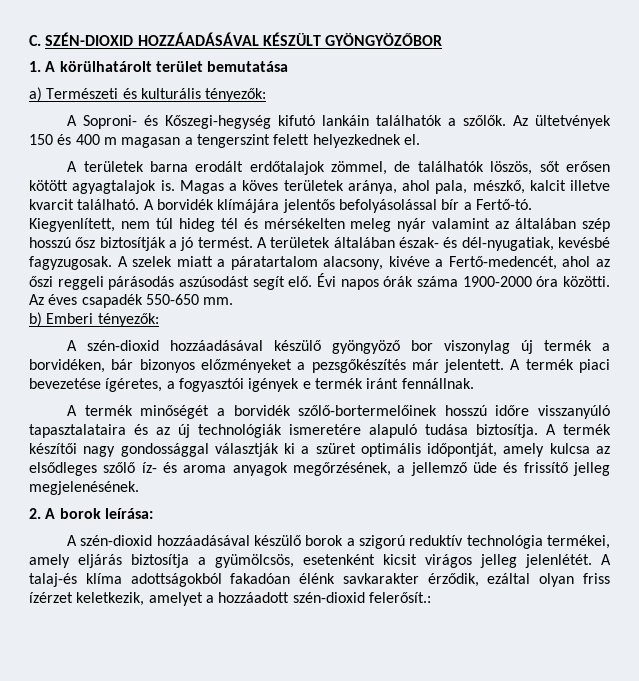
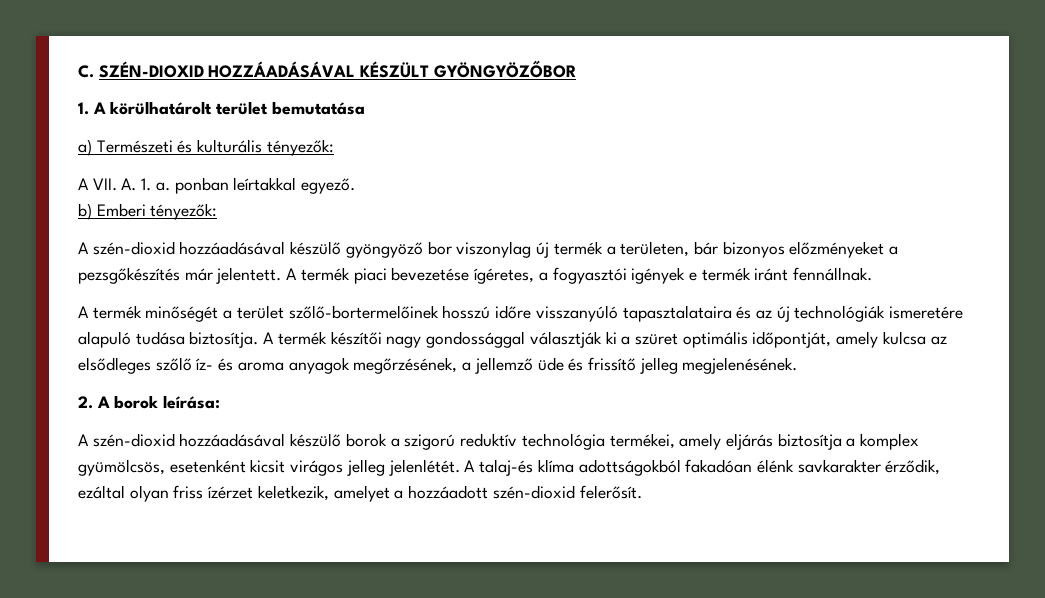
[83,115,611,129] [29,134,420,148] [67,161,611,175] [29,180,610,194] [29,199,532,213] [29,218,610,232] [29,237,610,251] [29,256,610,270] [29,273,611,290] [29,294,234,308] Soproni- és Kőszegi-hegység kifutó lankáin találhatók a szőlők. Az ültetvények 150 és 400 m magasan a tengerszint felett helyezkednek el. // A területek barna erodált erdőtalajok zömmel, de találhatók löszös, sőt erősen kötött agyagtalajok is. Magas a köves területek aránya, ahol pala, mészkő, kalcit illetve kvarcit található. A borvidék klímájára jelentős befolyásolással bír a Fertő-tó. Kiegyenlített, nem túl hideg tél és mérsékelten meleg nyár valamint az általában szép hosszú ősz biztosítják a jó termést. A területek általában észak- és dél-nyugatiak, kevésbé fagyzugosak. A szelek miatt a páratartalom alacsony, kivéve a Fertő-medencét, ahol az őszi reggeli párásodás aszúsodást segít elő. Évi napos órák száma 1900-2000 óra közötti. Az éves csapadék 550-650 mm. -> [92,177,356,194] VII. A. 1. a. ponban leírtakkal egyező.
[29,359,105,373] borvidéken, -> [620,241,690,257] területen,
[233,405,291,416] borvidék -> [236,305,284,319] terület
(206, 561) none -> [860,433,920,450] komplex
[368,592,431,603] felerősít.: -> [579,485,642,499] felerősít.

